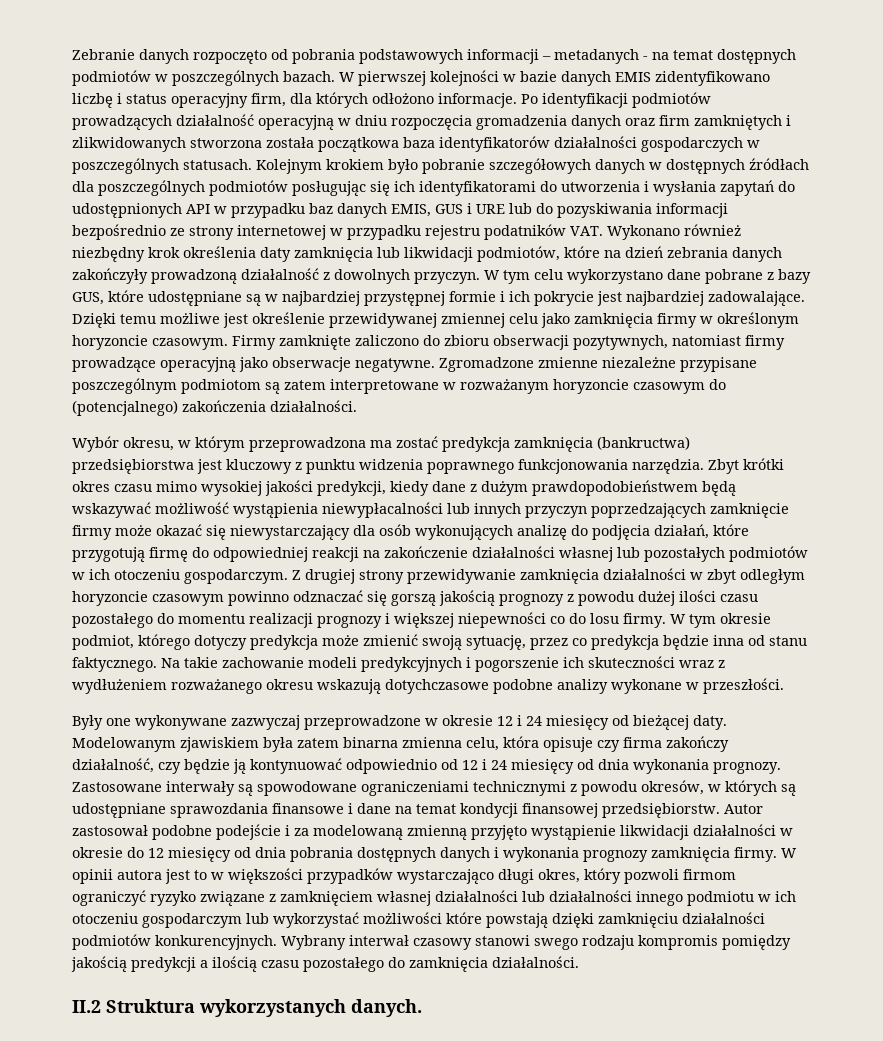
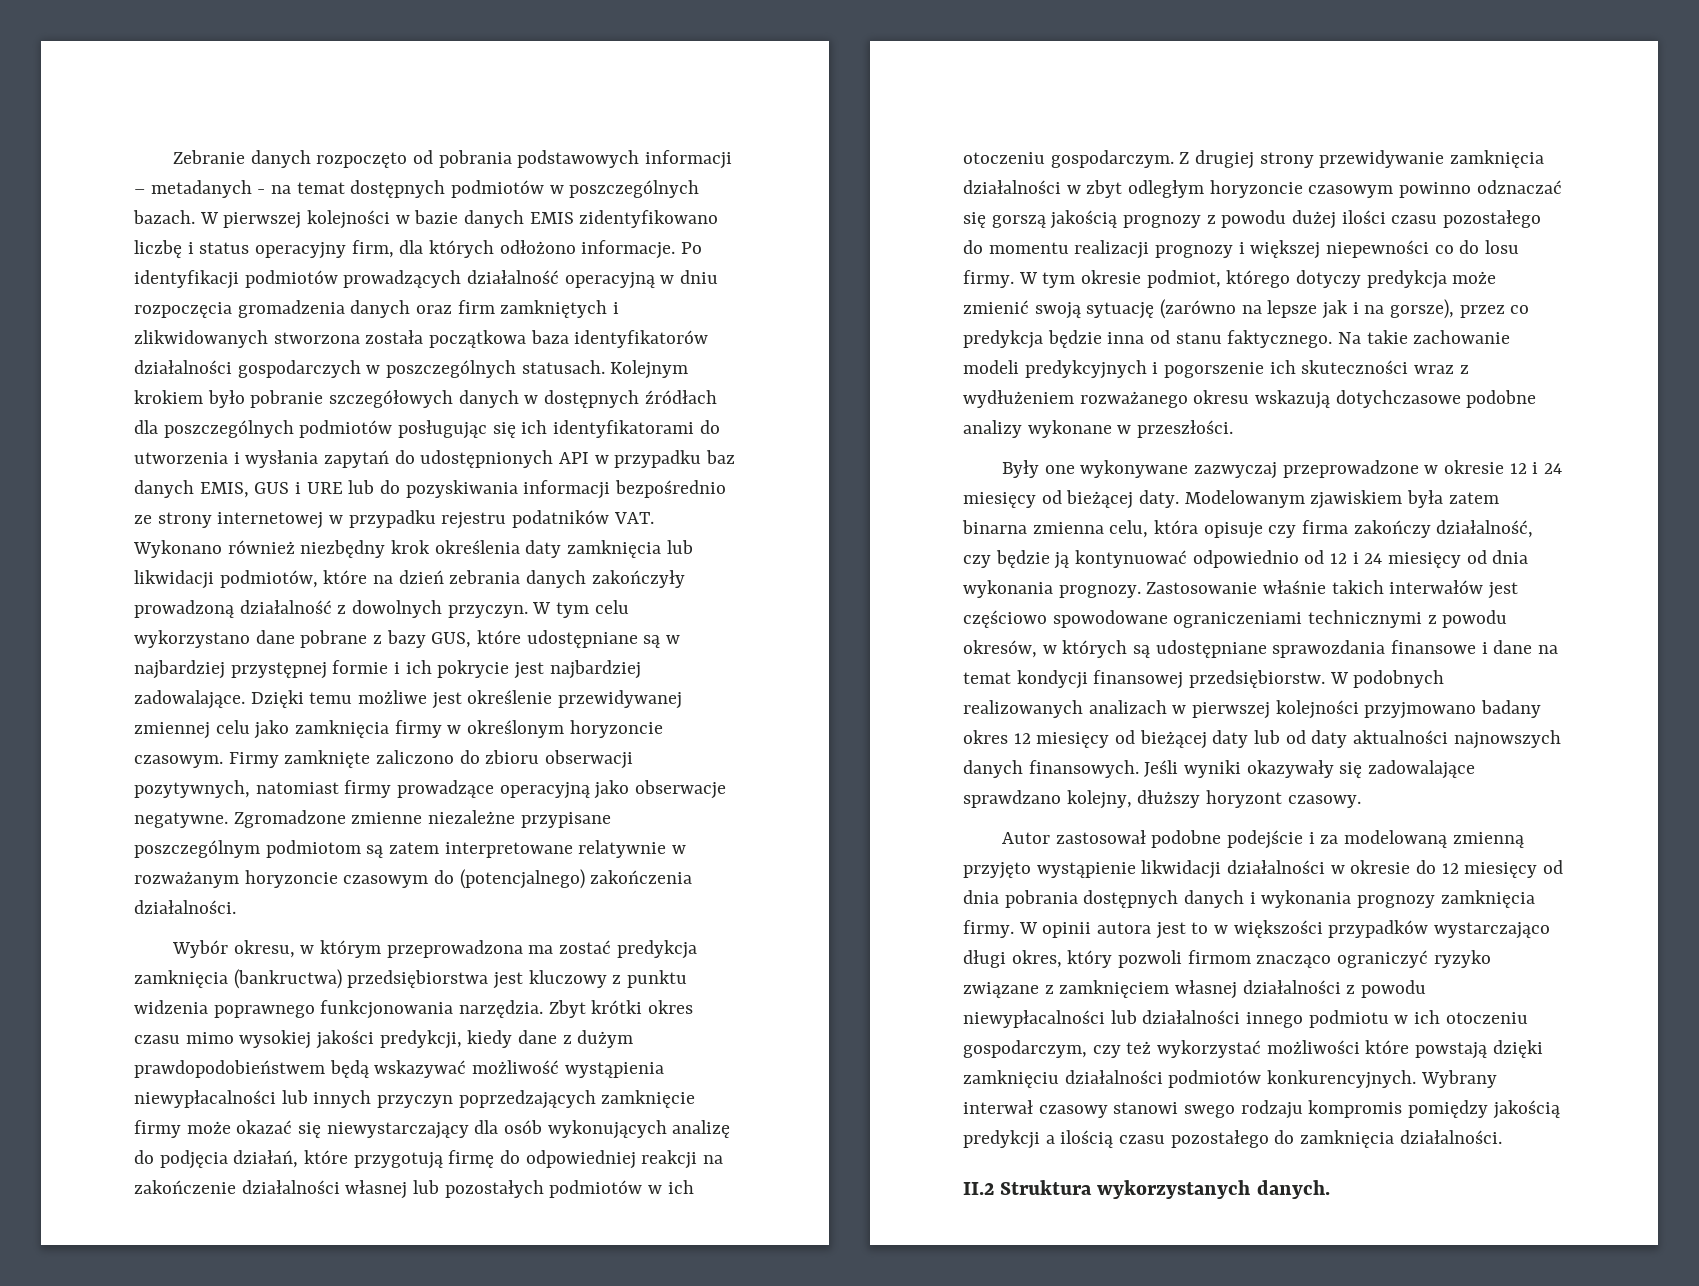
(439, 386) none -> [578,840,667,858] relatywnie
[466,635,526,650] sytuację, -> [1086,299,1455,319] sytuację (zarówno na lepsze jak i na gorsze),
[72,781,253,796] Zastosowane interwały są -> [1146,580,1519,599] [963,610,1047,628] Zastosowanie właśnie takich interwałów jest częściowo
(720, 810) none -> [1329,670,1445,688] [963,700,1542,719] [963,730,1561,749] [963,760,1476,779] [963,790,1361,809] W podobnych realizowanych analizach w pierwszej kolejności przyjmowano badany okres 12 miesięcy od bieżącej daty lub od daty aktualności najnowszych danych finansowych. Jeśli wyniki okazywały się zadowalające sprawdzano kolejny, dłuższy horyzont czasowy. //
(736, 874) none -> [1256,955,1332,968] znacząco
(518, 896) none -> [1346,980,1427,998] [963,1010,1105,1028] z powodu niewypłacalności
[142,913,269,928] gospodarczym lub -> [963,1040,1152,1058] gospodarczym, czy też

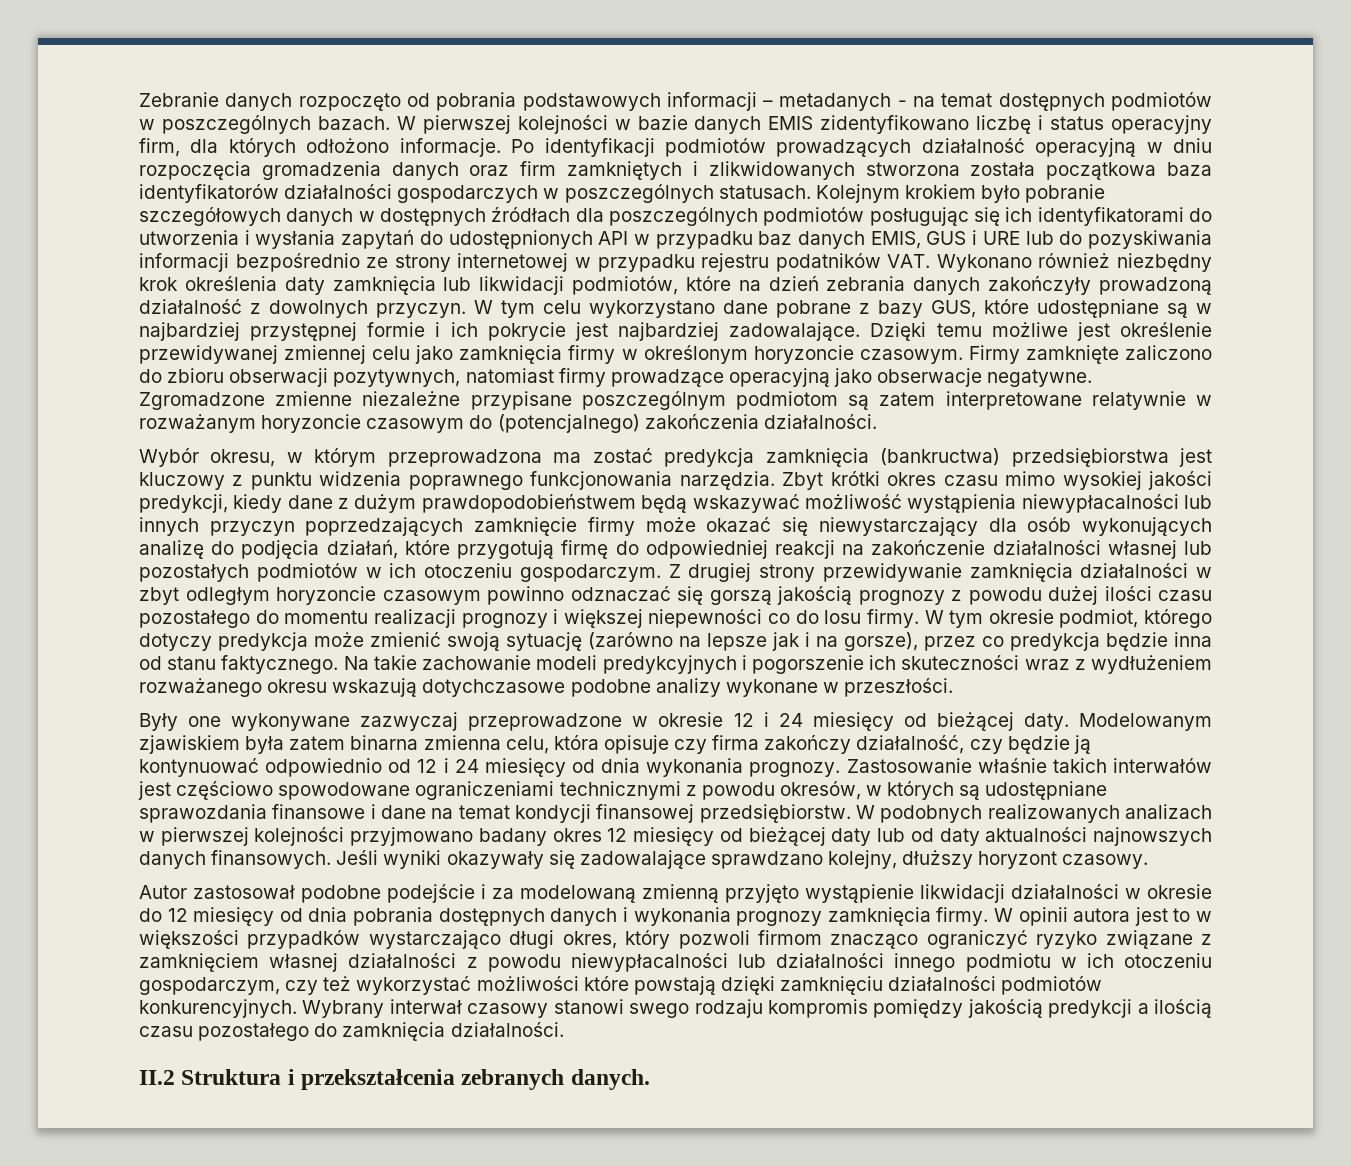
[1097,1180,1251,1199] wykorzystanych -> [287,1069,565,1090] i przekształcenia zebranych

